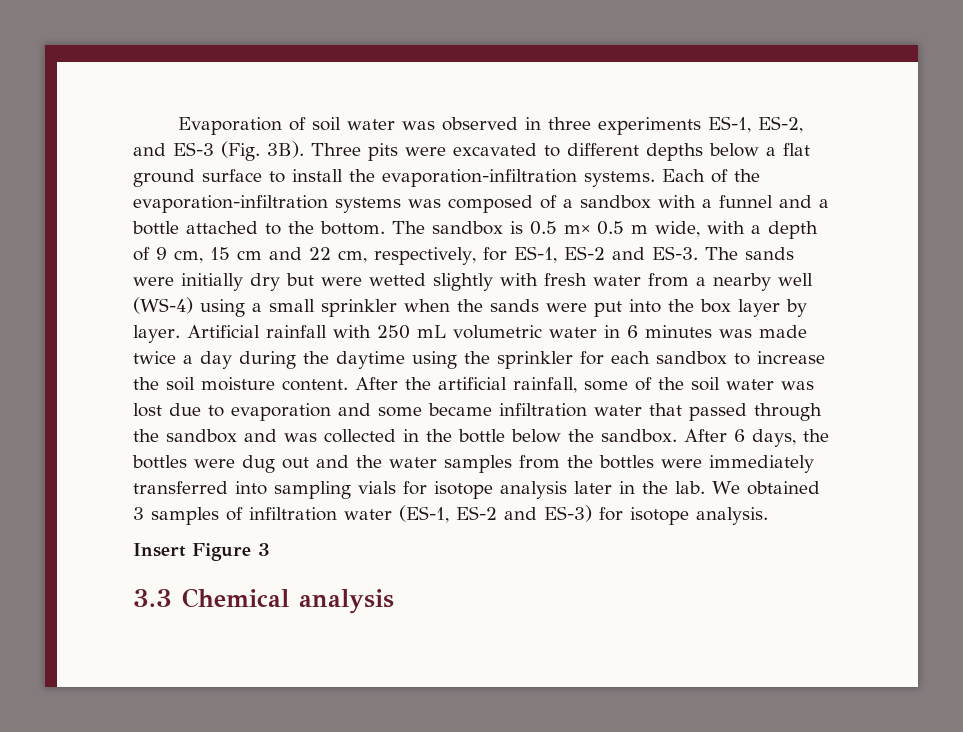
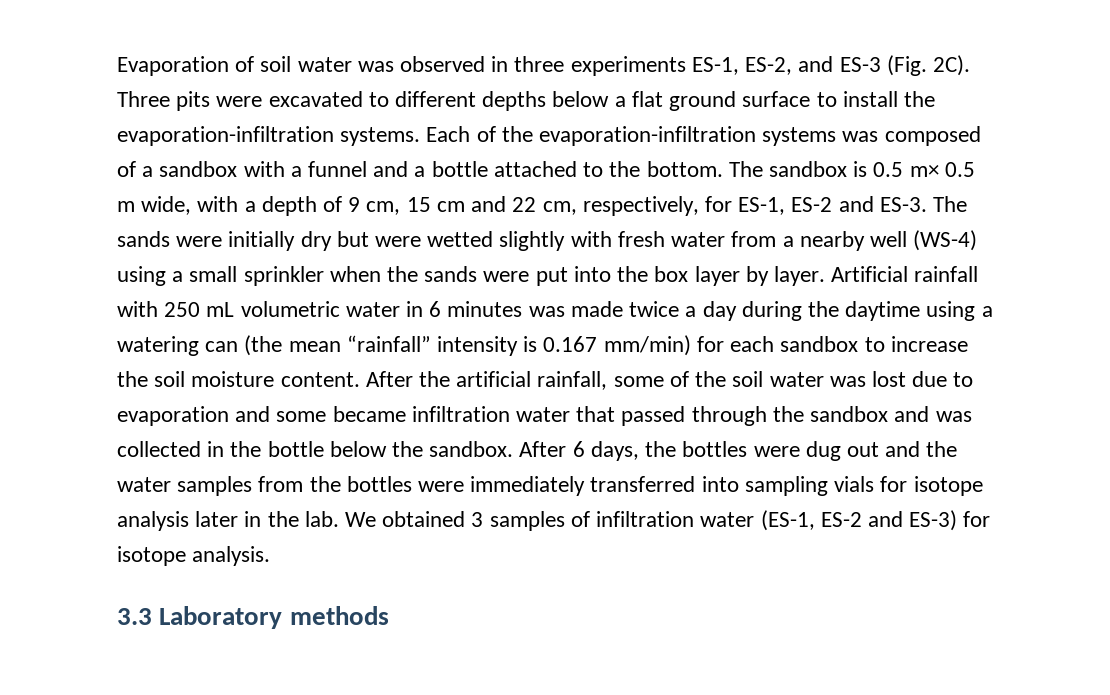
[267,141,304,158] 3B). -> [932,55,970,76] 2C).
[464,351,573,369] the sprinkler -> [981,306,993,317] [117,335,691,356] a watering can (the mean “rainfall” intensity is 0.167 mm/min)
[133,543,270,561] // Insert Figure 3 -> (271, 556) none
[182,588,394,614] Chemical analysis -> [159,606,389,629] Laboratory methods

